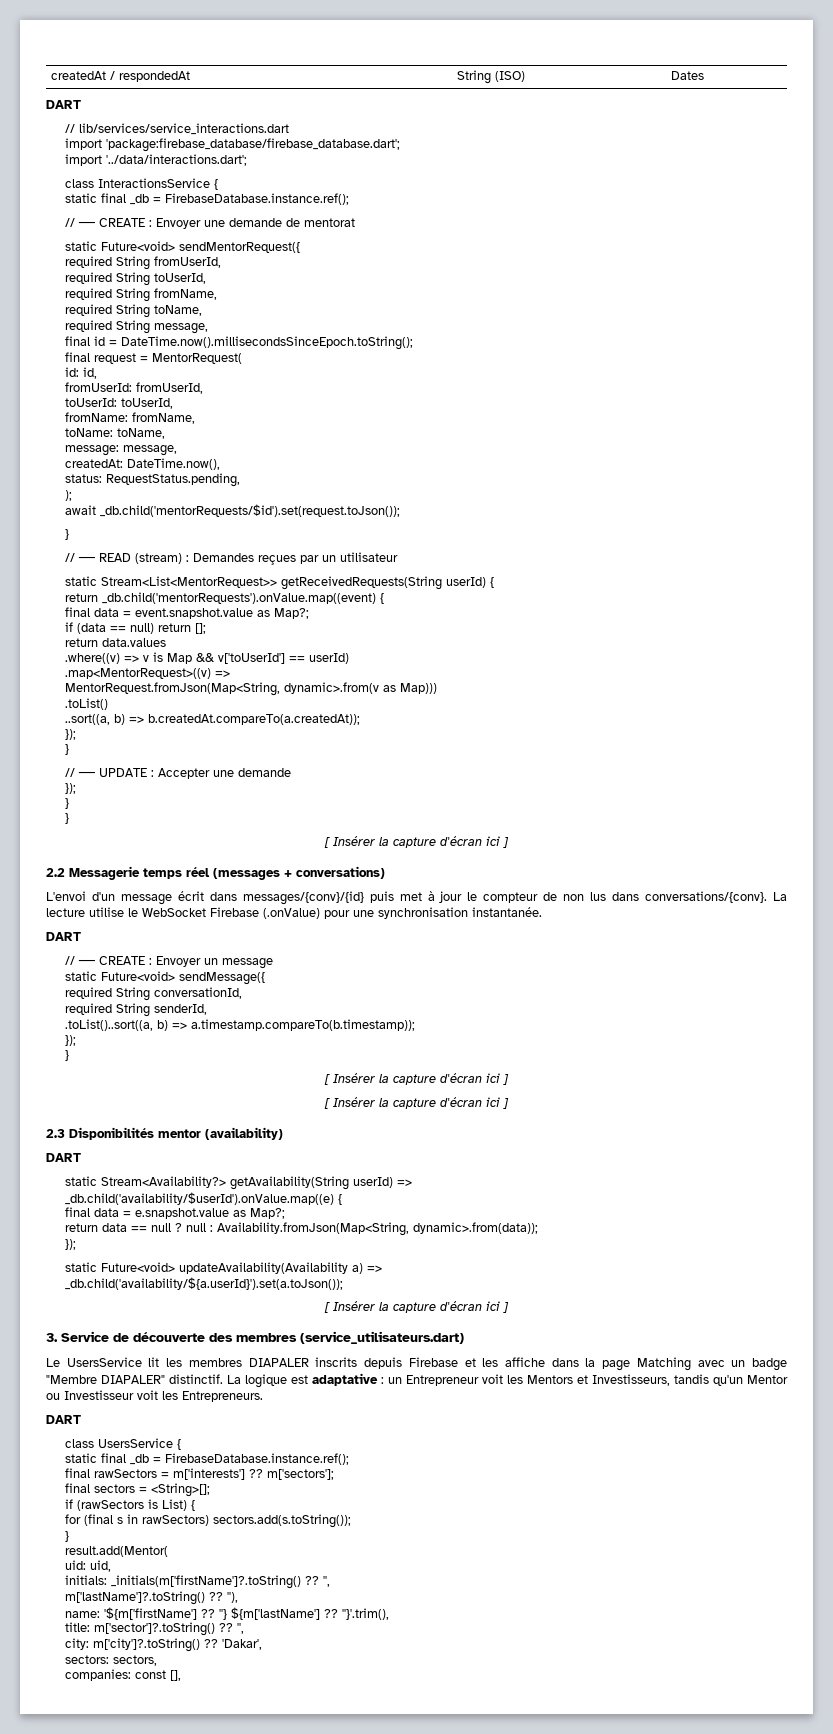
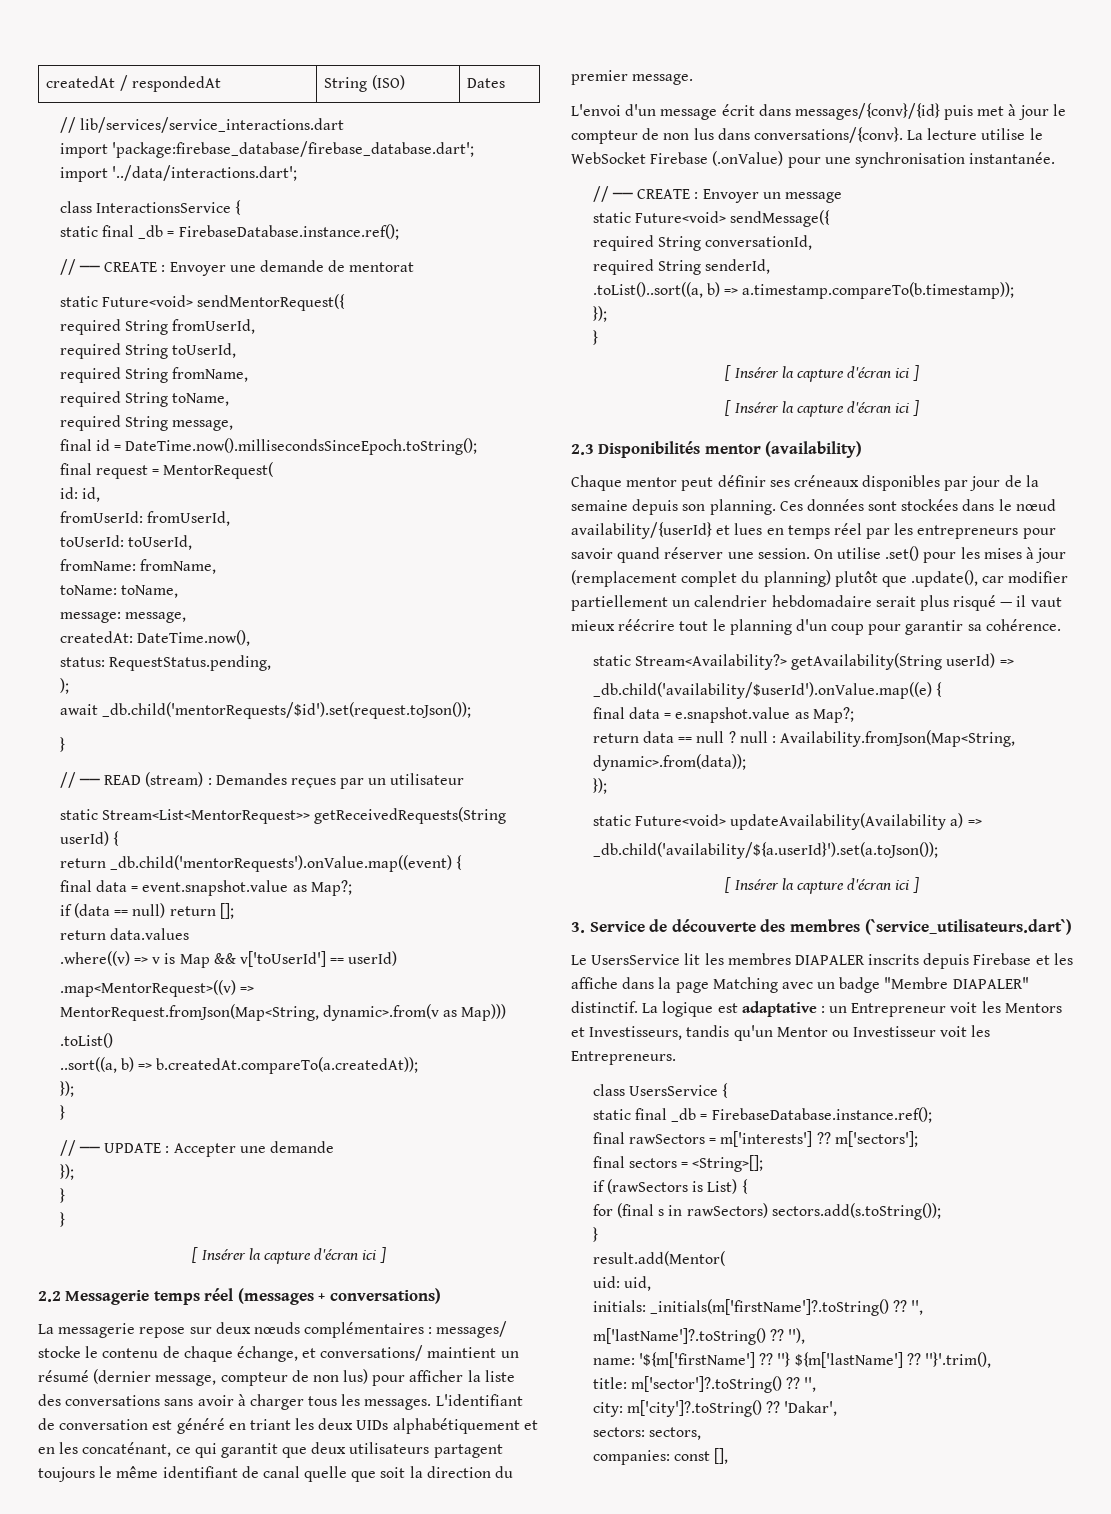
[46,100,81,109] // DART -> (506, 83) none
(385, 872) none -> [38,1321,508,1338] [38,1345,519,1362] [38,1369,515,1386] [38,1394,523,1410] [38,1418,538,1434] [38,1442,503,1458] [38,1466,514,1482] [571,70,694,85] // La messagerie repose sur deux nœuds complémentaires : messages/ stocke le contenu de chaque échange, et conversations/ maintient un résumé (dernier message, compteur de non lus) pour afficher la liste des conversations sans avoir à charger tous les messages. L'identifiant de conversation est généré en triant les deux UIDs alphabétiquement et en les concaténant, ce qui garantit que deux utilisateurs partagent toujours le même identifiant de canal quelle que soit la direction du premier message.
[46,932,81,941] // DART -> (1056, 158) none
[46,1153,81,1162] DART -> [571,475,1039,491] [571,499,1056,515] [571,522,1056,539] [571,546,1067,563] [571,570,1069,587] [571,595,1062,611] [571,619,1061,635] Chaque mentor peut définir ses créneaux disponibles par jour de la semaine depuis son planning. Ces données sont stockées dans le nœud availability/{userId} et lues en temps réel par les entrepreneurs pour savoir quand réserver une session. On utilise .set() pour les mises à jour (remplacement complet du planning) plutôt que .update(), car modifier partiellement un calendrier hebdomadaire serait plus risqué — il vaut mieux réécrire tout le planning d'un coup pour garantir sa cohérence.
[300,1331,464,1344] (service_utilisateurs.dart) -> [864,919,1072,935] (`service_utilisateurs.dart`)
[46,1415,81,1424] // DART -> (676, 1058) none

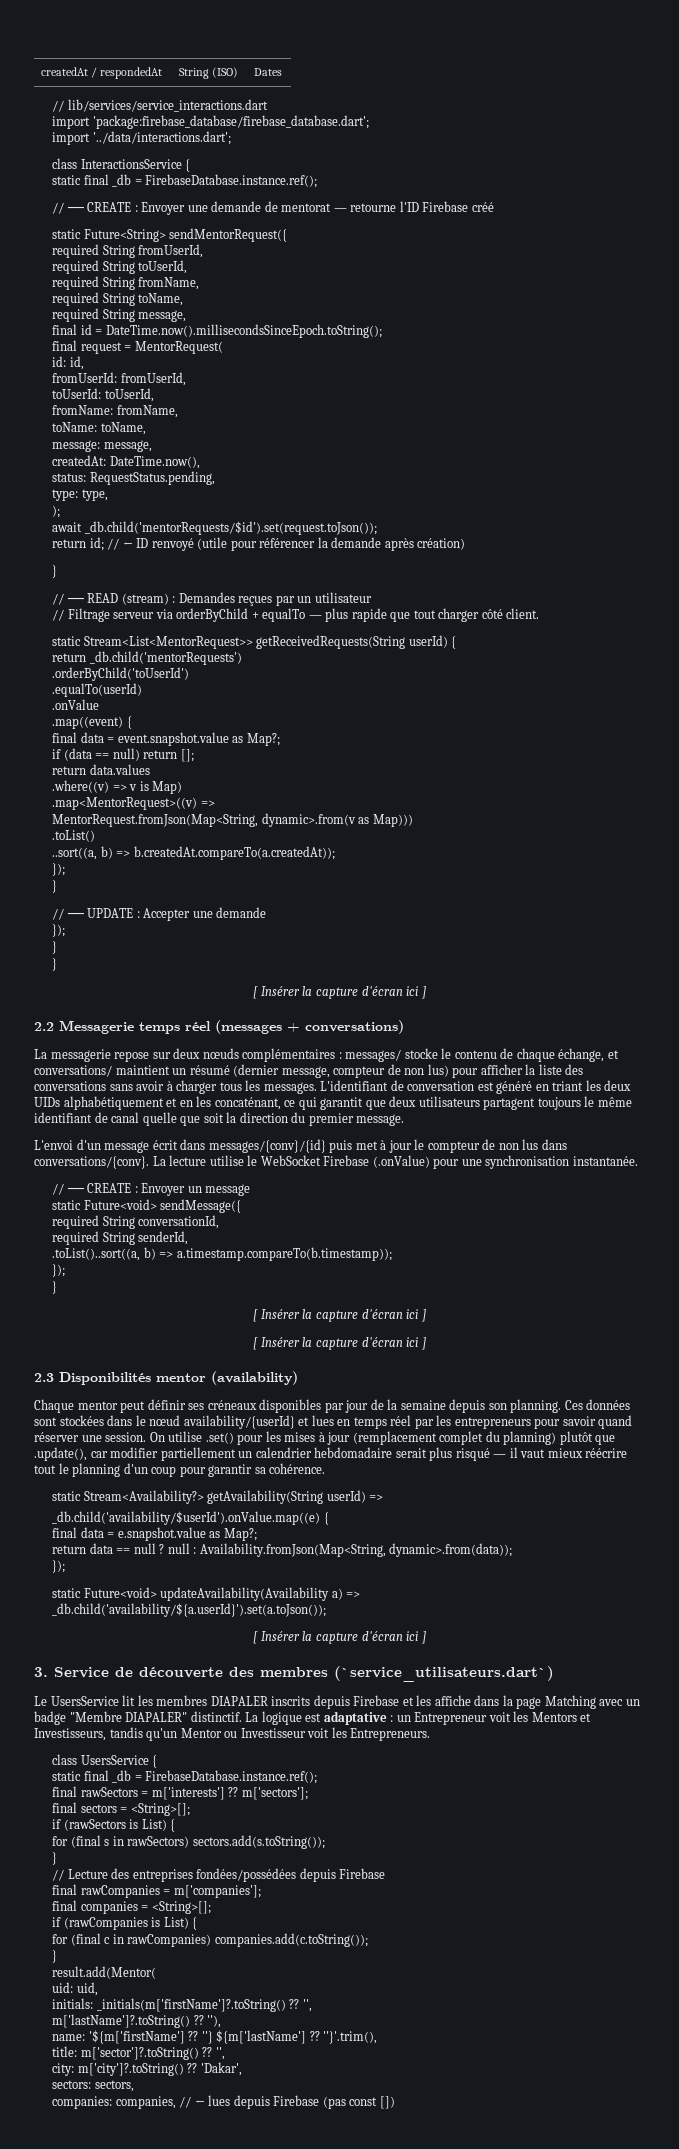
[59,295,193,307] // static Future<void> -> [333,201,494,212] [52,229,166,242] — retourne l'ID Firebase créé // static Future<String>
(271, 663) none -> [52,489,108,501] // type: type,
(471, 710) none -> [52,537,466,551] // return id; // ← ID renvoyé (utile pour référencer la demande après création)
(465, 779) none -> [52,608,540,622] // // Filtrage serveur via orderByChild + equalTo — plus rapide que tout charger côté client.
[109,855,452,872] _db.child('mentorRequests').onValue.map((event) -> [89,651,242,665] [52,667,190,681] [52,683,143,697] [52,699,100,710] [52,716,124,729] _db.child('mentorRequests') // .orderByChild('toUserId') // .equalTo(userId) // .onValue // .map((event)
[179,951,398,968] Map && v['toUserId'] == userId) -> [152,781,183,794] Map)
(598, 1234) none -> [52,1868,386,1882] [52,1884,261,1898] [52,1900,211,1914] [52,1917,198,1930] [52,1933,368,1947] [52,1950,58,1963] // // Lecture des entreprises fondées/possédées depuis Firebase // final rawCompanies = m['companies']; // final companies = <String>[]; // if (rawCompanies is List) { // for (final c in rawCompanies) companies.add(c.toString()); // }
[673,1448,729,1464] const [], -> [115,2095,395,2109] companies, // ← lues depuis Firebase (pas const [])

